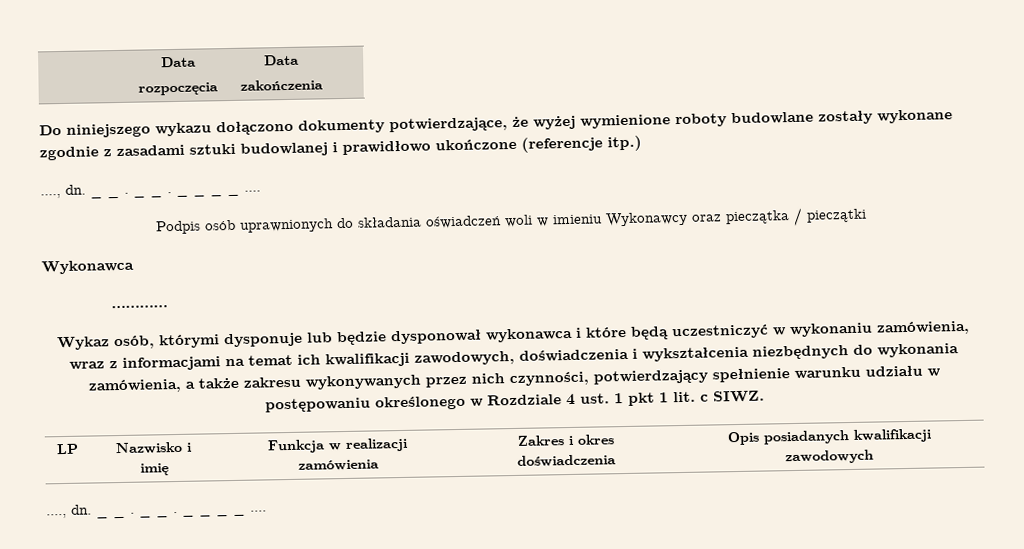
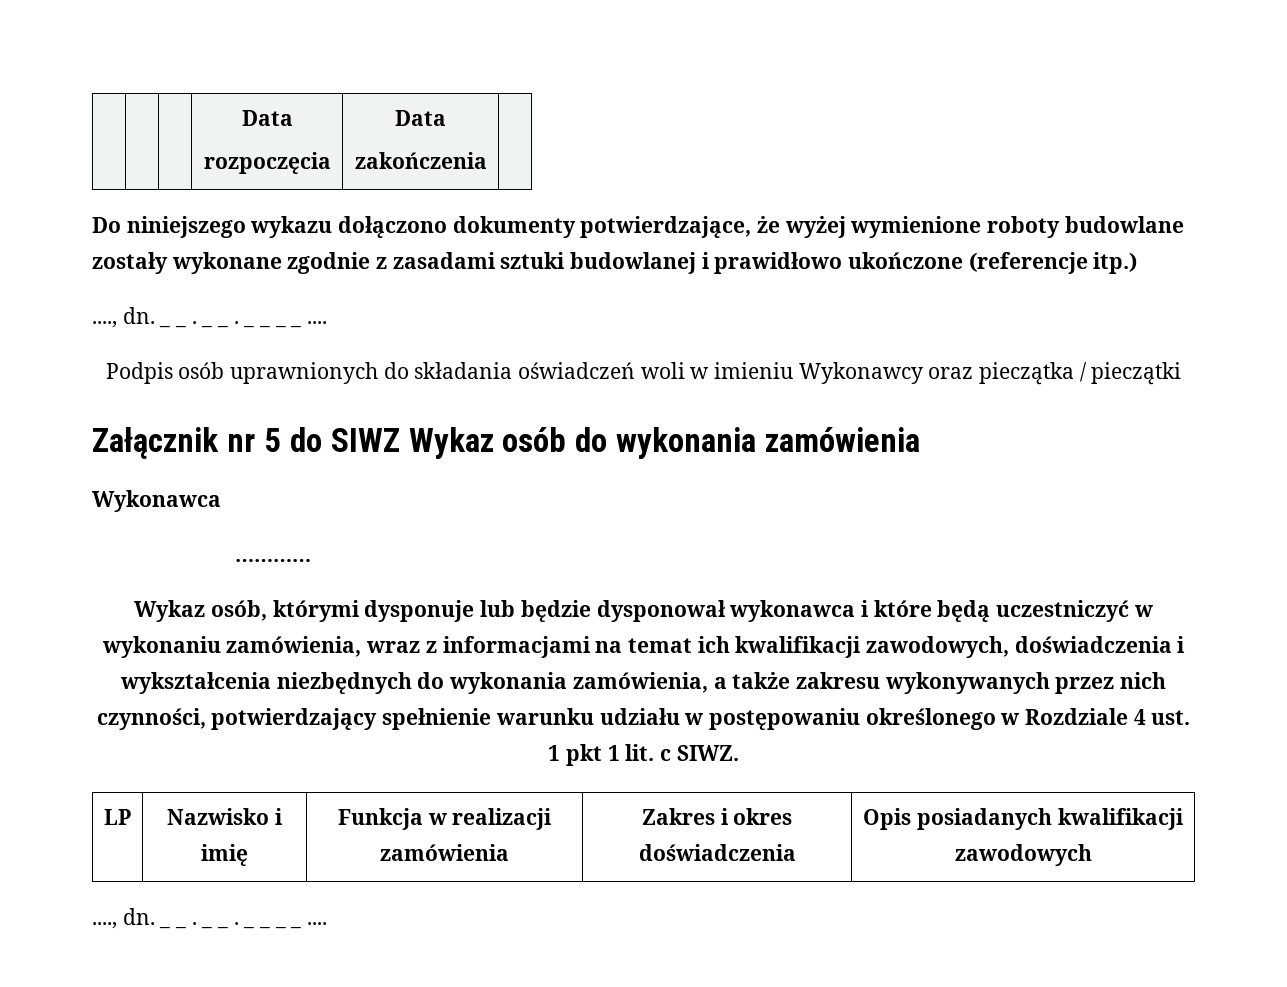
(867, 215) none -> [92,427,921,459] // Załącznik nr 5 do SIWZ Wykaz osób do wykonania zamówienia

